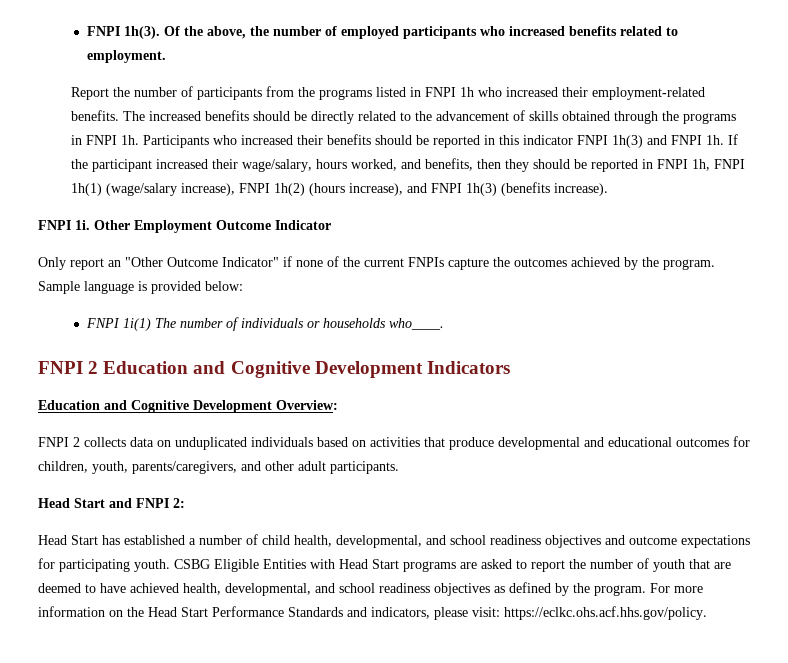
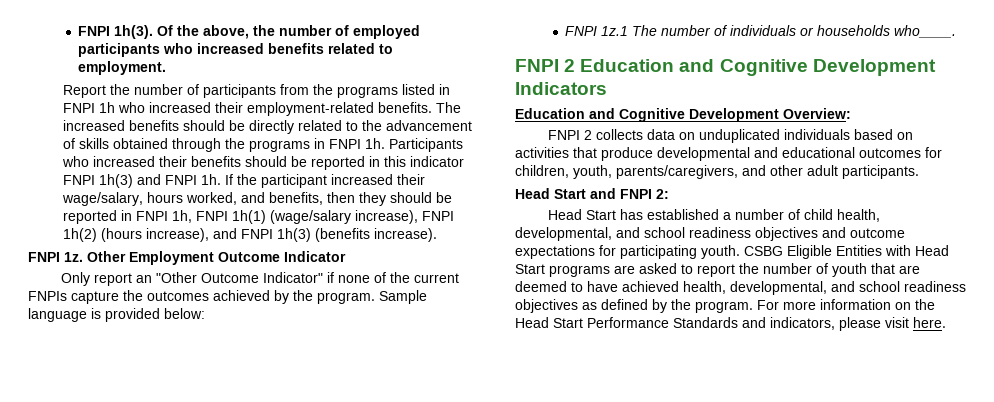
[75,220,90,230] 1i. -> [64,252,83,262] 1z.
[122,318,151,331] 1i(1) -> [601,26,629,36] 1z.1
[472,606,707,620] visit: https://eclkc.ohs.acf.hhs.gov/policy. -> [885,317,946,328] visit here.

